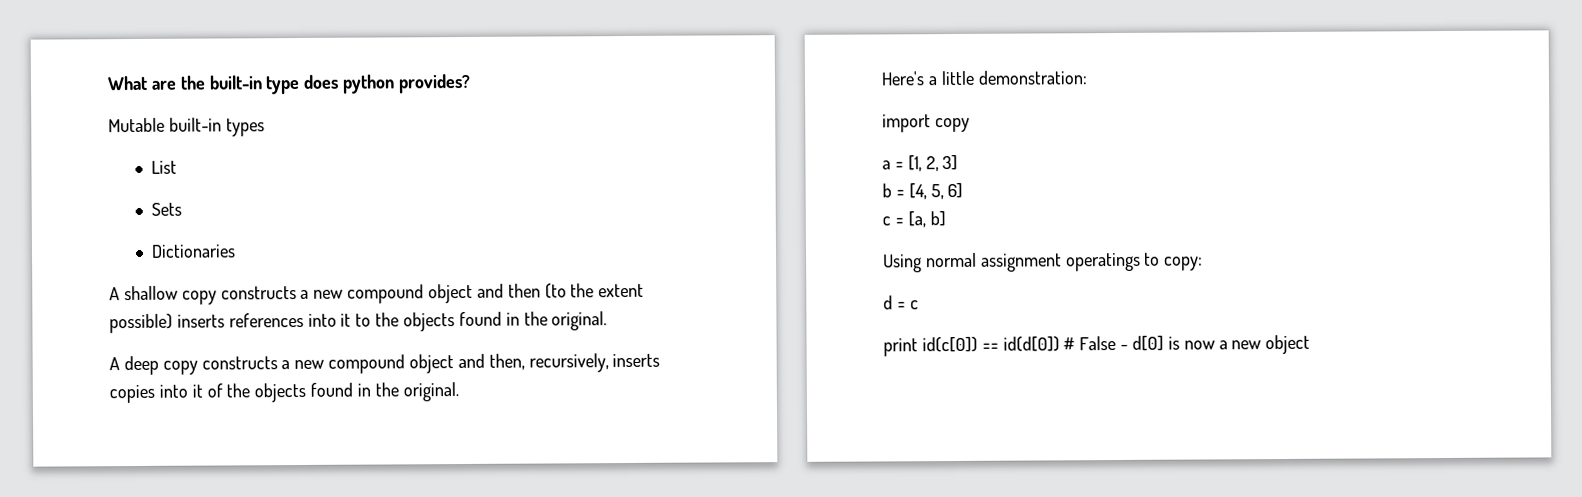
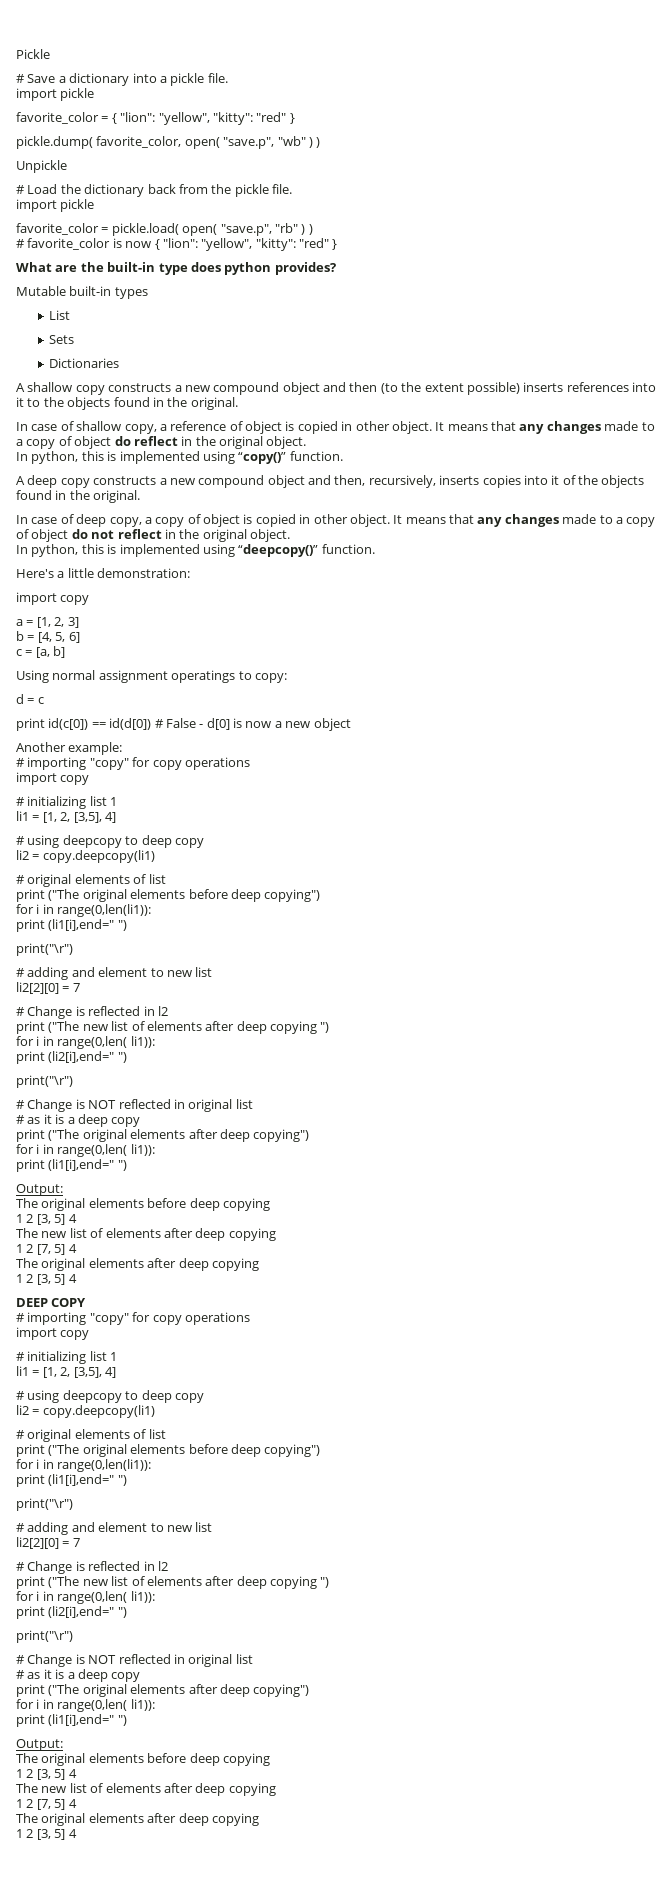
(107, 83) none -> [16,49,50,59] [16,73,228,86] [16,88,95,101] [16,112,295,125] [16,136,321,149] [16,160,67,173] [16,184,292,197] [16,199,95,212] [16,223,313,236] [16,238,338,251] Pickle // # Save a dictionary into a pickle file. // import pickle // favorite_color = { "lion": "yellow", "kitty": "red" } // pickle.dump( favorite_color, open( "save.p", "wb" ) ) // Unpickle // # Load the dictionary back from the pickle file. // import pickle // favorite_color = pickle.load( open( "save.p", "rb" ) ) // # favorite_color is now { "lion": "yellow", "kitty": "red" } //
(608, 321) none -> [16,421,655,434] [16,436,307,449] [16,451,343,464] // In case of shallow copy, a reference of object is copied in other object. It means that any changes made to a copy of object do reflect in the original object. // In python, this is implemented using “copy()” function.
(459, 392) none -> [16,514,656,527] [16,529,290,542] [16,544,375,557] // In case of deep copy, a copy of object is copied in other object. It means that any changes made to a copy of object do not reflect in the original object. // In python, this is implemented using “deepcopy()” function.
(1311, 344) none -> [16,742,123,755] [16,757,250,770] [16,772,90,785] [16,796,118,809] [16,811,116,823] [16,835,204,848] [16,850,155,863] [16,874,166,887] [16,889,321,902] [16,904,152,917] [16,919,127,932] [16,943,73,956] [16,967,213,980] [16,982,80,994] [16,1006,168,1019] [16,1021,330,1034] [16,1036,155,1049] [16,1051,127,1064] [16,1075,73,1088] [16,1099,253,1112] [16,1114,141,1127] [16,1129,310,1142] [16,1144,155,1157] [16,1159,127,1172] [16,1184,63,1196] [16,1198,270,1211] [16,1214,77,1225] [16,1228,276,1241] [16,1244,77,1255] [16,1258,259,1271] [16,1274,77,1285] [16,1298,87,1307] [16,1312,250,1325] [16,1327,90,1340] [16,1351,118,1364] [16,1366,116,1378] [16,1390,204,1403] [16,1405,155,1418] [16,1429,166,1442] [16,1444,321,1457] [16,1459,152,1472] [16,1474,127,1487] [16,1498,73,1511] [16,1522,213,1535] [16,1537,80,1549] [16,1561,168,1574] [16,1576,330,1589] [16,1591,155,1604] [16,1606,127,1619] [16,1630,73,1643] [16,1654,253,1667] [16,1669,141,1682] [16,1684,310,1697] [16,1699,155,1712] [16,1714,127,1727] [16,1739,63,1751] [16,1753,270,1766] [16,1769,77,1780] [16,1783,276,1796] [16,1799,77,1810] [16,1813,259,1826] [16,1829,77,1840] // Another example: // # importing "copy" for copy operations // import copy // # initializing list 1 // li1 = [1, 2, [3,5], 4] // # using deepcopy to deep copy // li2 = copy.deepcopy(li1) // # original elements of list // print ("The original elements before deep copying") // for i in range(0,len(li1)): // print (li1[i],end=" ") // print("\r") // # adding and element to new list // li2[2][0] = 7 // # Change is reflected in l2 // print ("The new list of elements after deep copying ") // for i in range(0,len( li1)): // print (li2[i],end=" ") // print("\r") // # Change is NOT reflected in original list // # as it is a deep copy // print ("The original elements after deep copying") // for i in range(0,len( li1)): // print (li1[i],end=" ") // Output: // The original elements before deep copying // 1 2 [3, 5] 4 // The new list of elements after deep copying // 1 2 [7, 5] 4 // The original elements after deep copying // 1 2 [3, 5] 4 // DEEP COPY // # importing "copy" for copy operations // import copy // # initializing list 1 // li1 = [1, 2, [3,5], 4] // # using deepcopy to deep copy // li2 = copy.deepcopy(li1) // # original elements of list // print ("The original elements before deep copying") // for i in range(0,len(li1)): // print (li1[i],end=" ") // print("\r") // # adding and element to new list // li2[2][0] = 7 // # Change is reflected in l2 // print ("The new list of elements after deep copying ") // for i in range(0,len( li1)): // print (li2[i],end=" ") // print("\r") // # Change is NOT reflected in original list // # as it is a deep copy // print ("The original elements after deep copying") // for i in range(0,len( li1)): // print (li1[i],end=" ") // Output: // The original elements before deep copying // 1 2 [3, 5] 4 // The new list of elements after deep copying // 1 2 [7, 5] 4 // The original elements after deep copying // 1 2 [3, 5] 4

